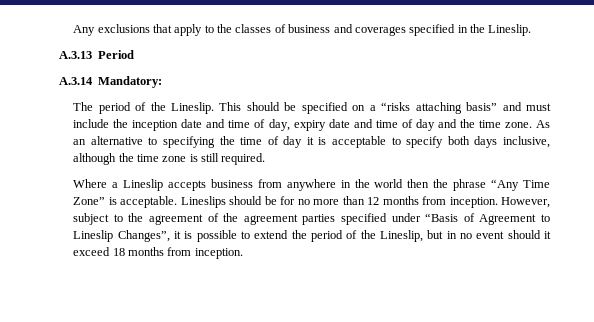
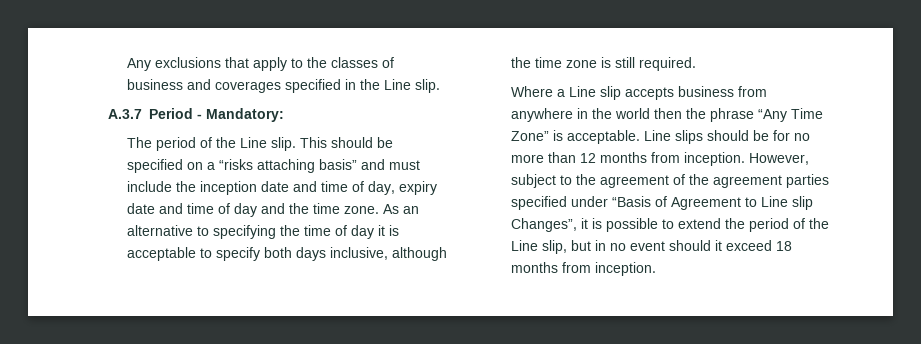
[488,24,532,36] [58,51,92,59] Lineslip. // A.3.13 -> [384,79,441,93] [107,109,142,119] Line slip. // A.3.7
[58,77,93,85] // A.3.14 -> [196,114,202,119] -
[171,102,215,114] Lineslip. -> [240,137,297,151] Line slip.
[123,179,164,191] Lineslip -> [569,86,622,100] Line slip
[180,196,226,208] Lineslips -> [644,130,704,144] Line slips
[73,230,114,242] Lineslip -> [761,196,814,210] Line slip
[379,230,423,242] Lineslip, -> [511,240,568,254] Line slip,

